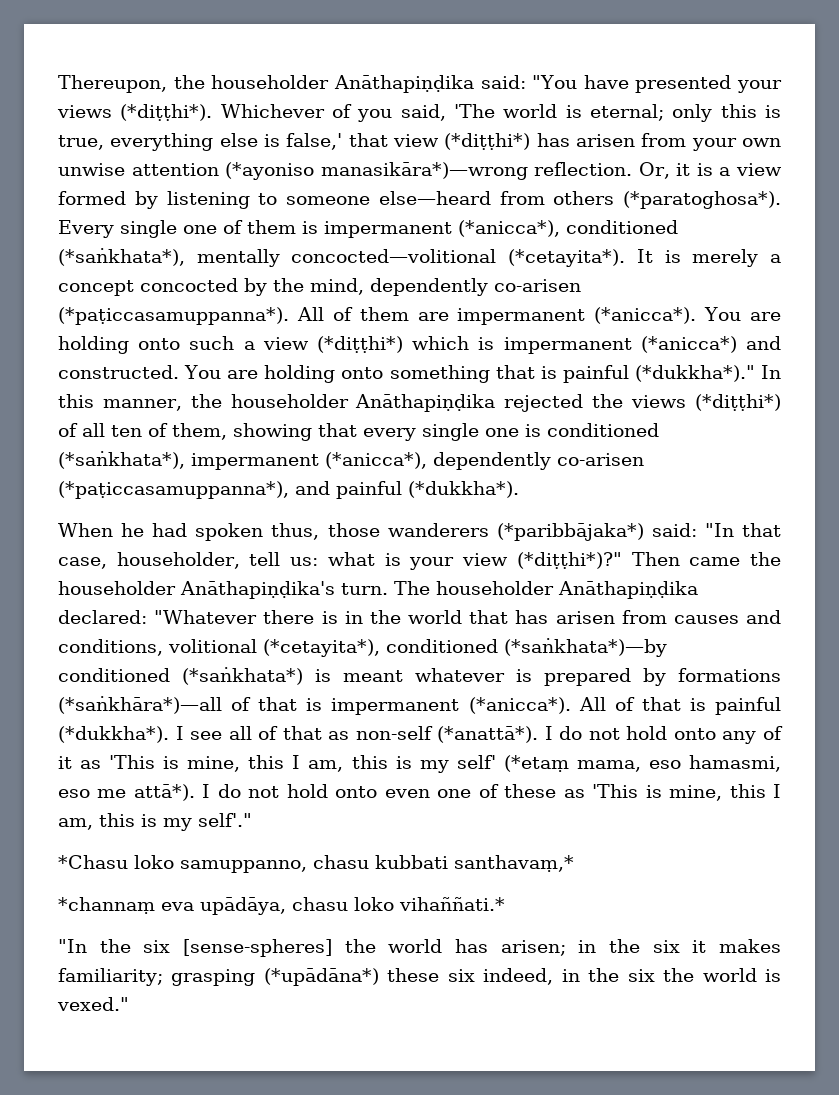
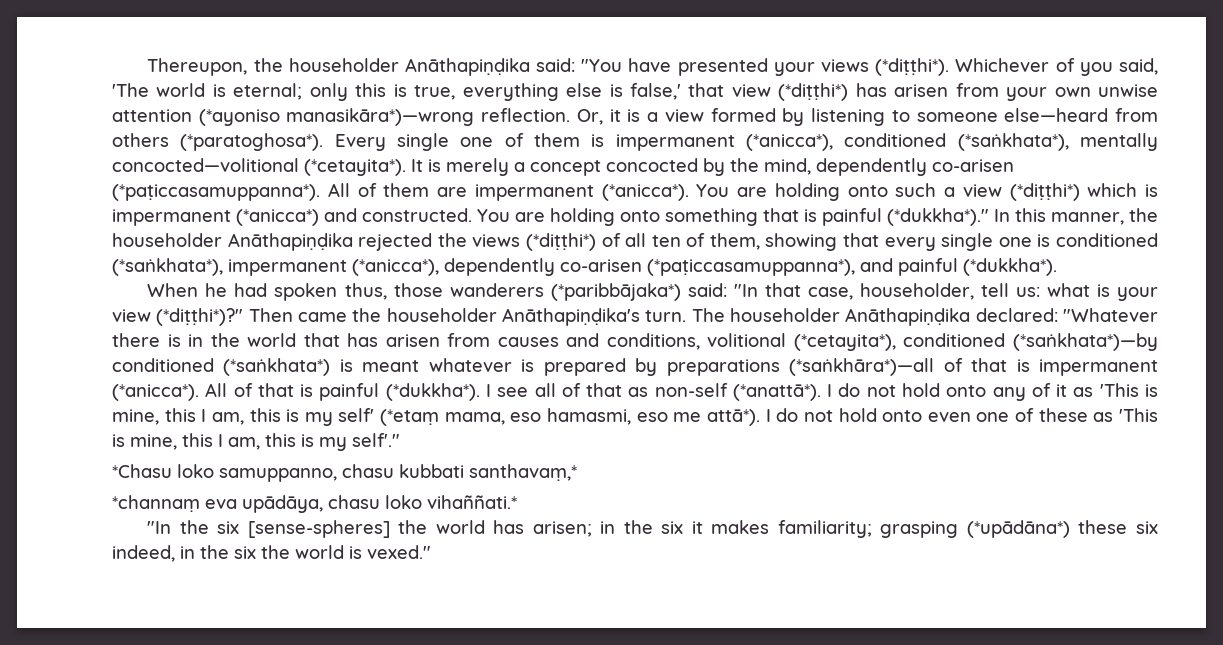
[678,668,781,682] formations -> [666,359,780,376] preparations

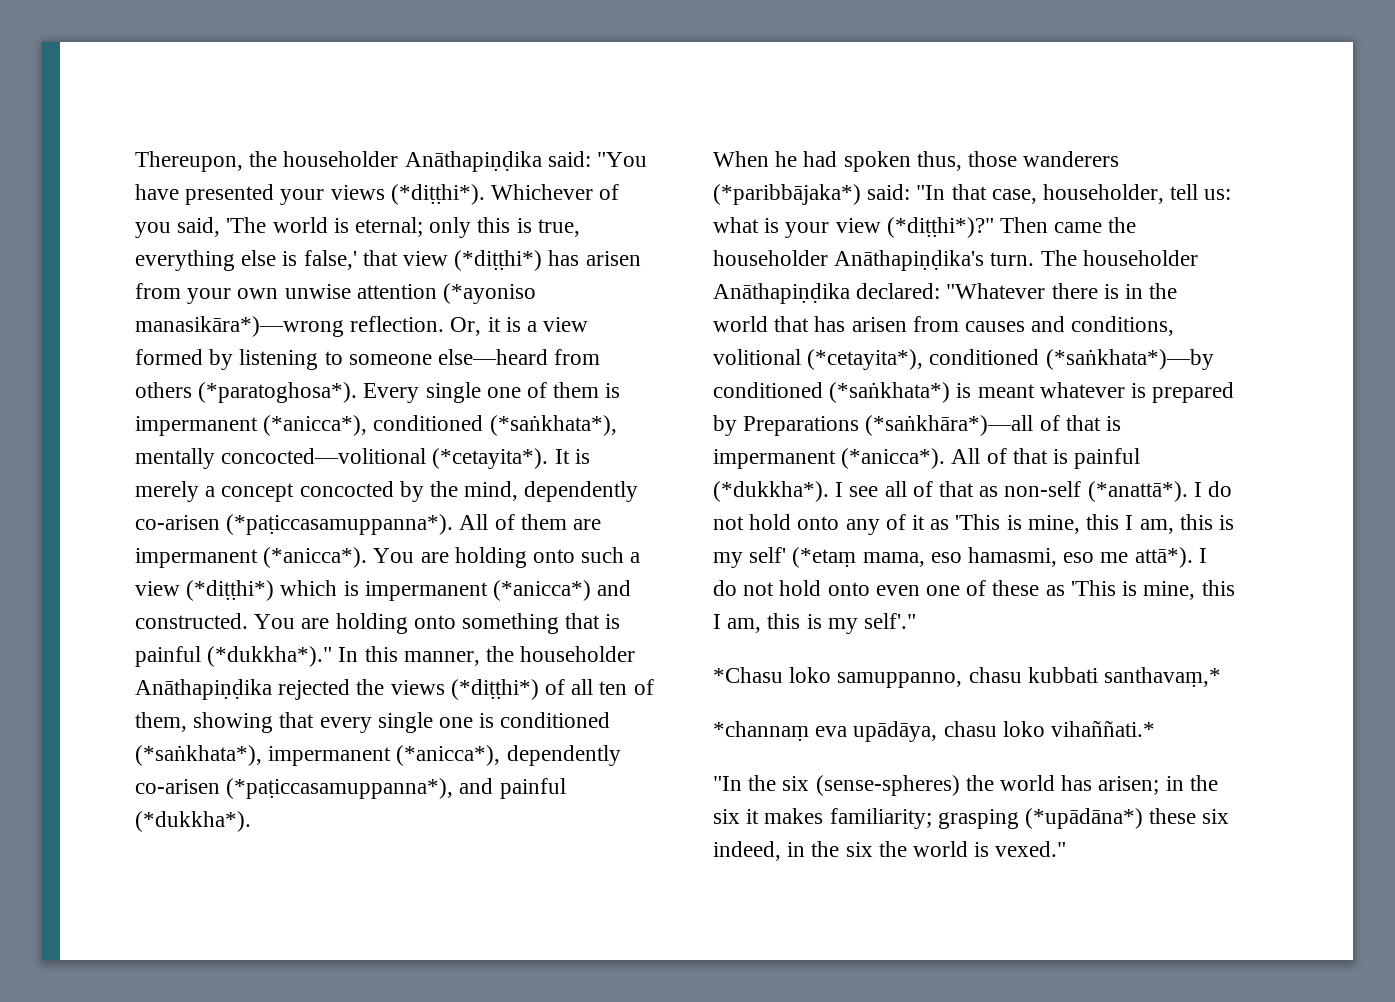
[666,359,780,376] preparations -> [743,416,860,436] Preparations
[247,520,390,538] [sense-spheres] -> [815,775,960,796] (sense-spheres)

